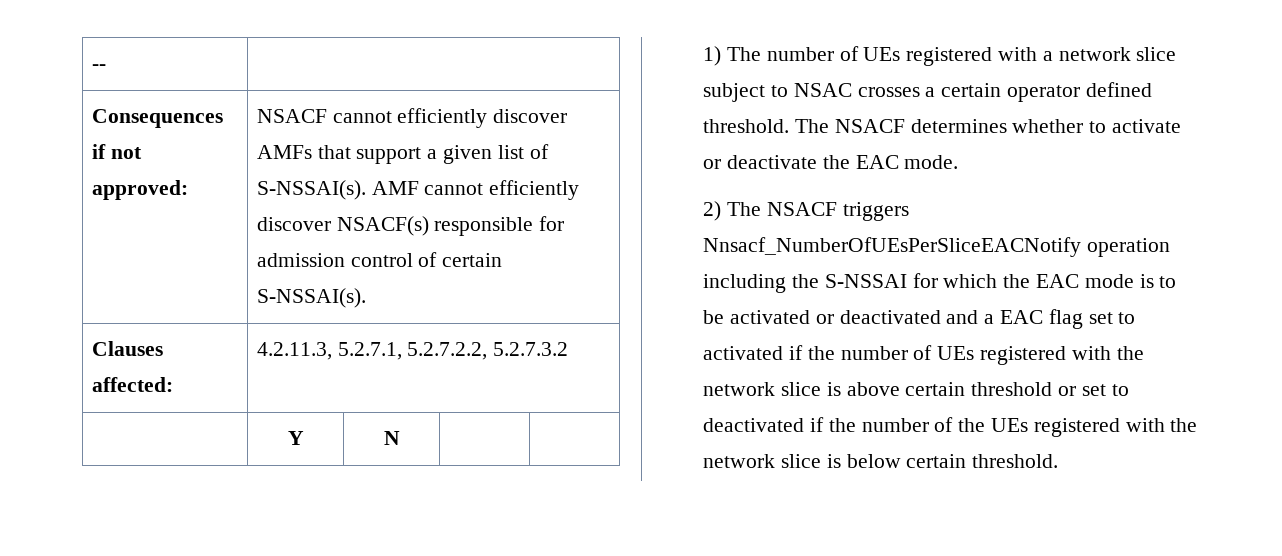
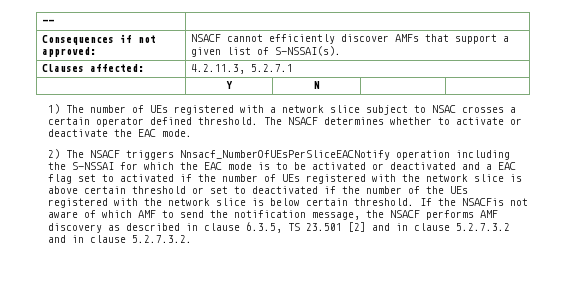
[371,180,580,200] [256,216,565,236] [256,252,503,267] [256,288,366,308] AMF cannot efficiently discover NSACF(s) responsible for admission control of certain S-NSSAI(s). -> (341, 51) none
[337,342,569,360] 5.2.7.1, 5.2.7.2.2, 5.2.7.3.2 -> [250,64,293,72] 5.2.7.1
(1059, 461) none -> [419,198,528,206] [47,210,498,220] [47,222,510,233] [47,235,192,243] If the NSACFis not aware of which AMF to send the notification message, the NSACF performs AMF discovery as described in clause 6.3.5, TS 23.501 [2] and in clause 5.2.7.3.2 and in clause 5.2.7.3.2.

